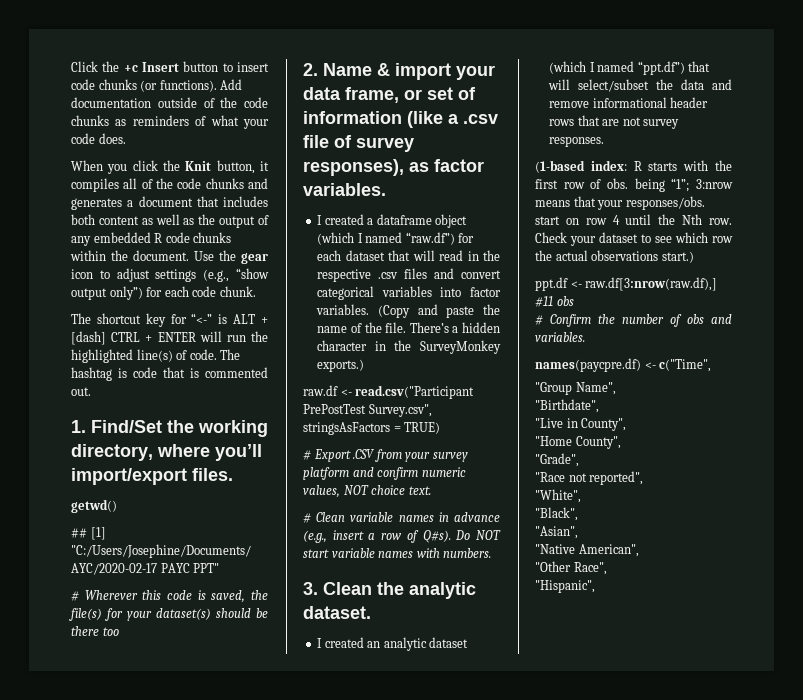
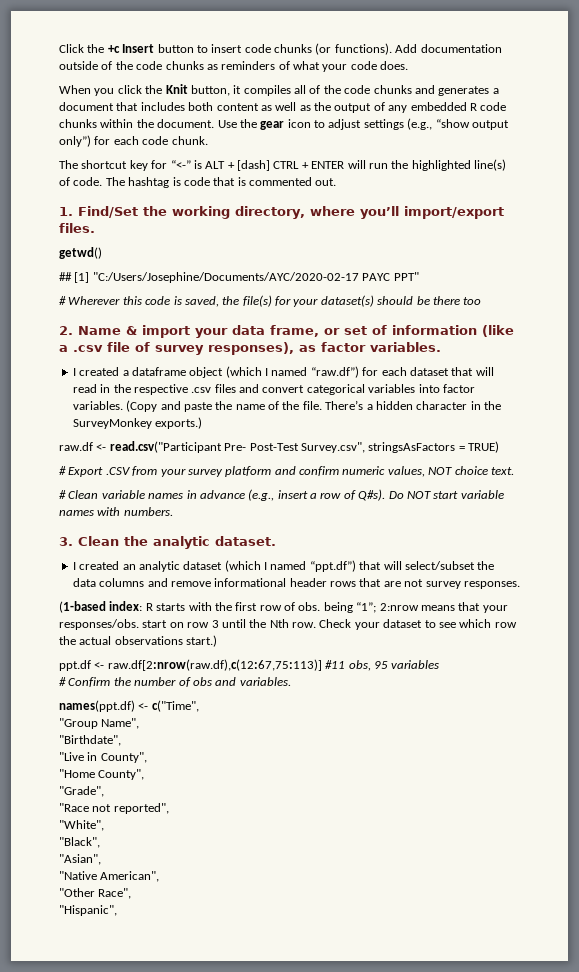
[303,404,366,414] PrePostTest -> [224,443,299,451] Pre- Post-Test
(705, 84) none -> [99,578,145,587] columns
[696,179,733,189] 3:nrow -> [379,603,419,611] 2:nrow
[612,215,620,225] 4 -> [211,620,219,628] 3
[585,277,718,291] [535,296,574,307] raw.df[3:nrow(raw.df),] #11 obs -> [107,659,440,671] raw.df[2:nrow(raw.df),c(12:67,75:113)] #11 obs, 95 variables
[535,358,641,372] names(paycpre.df) -> [59,700,135,712] names(ppt.df)

